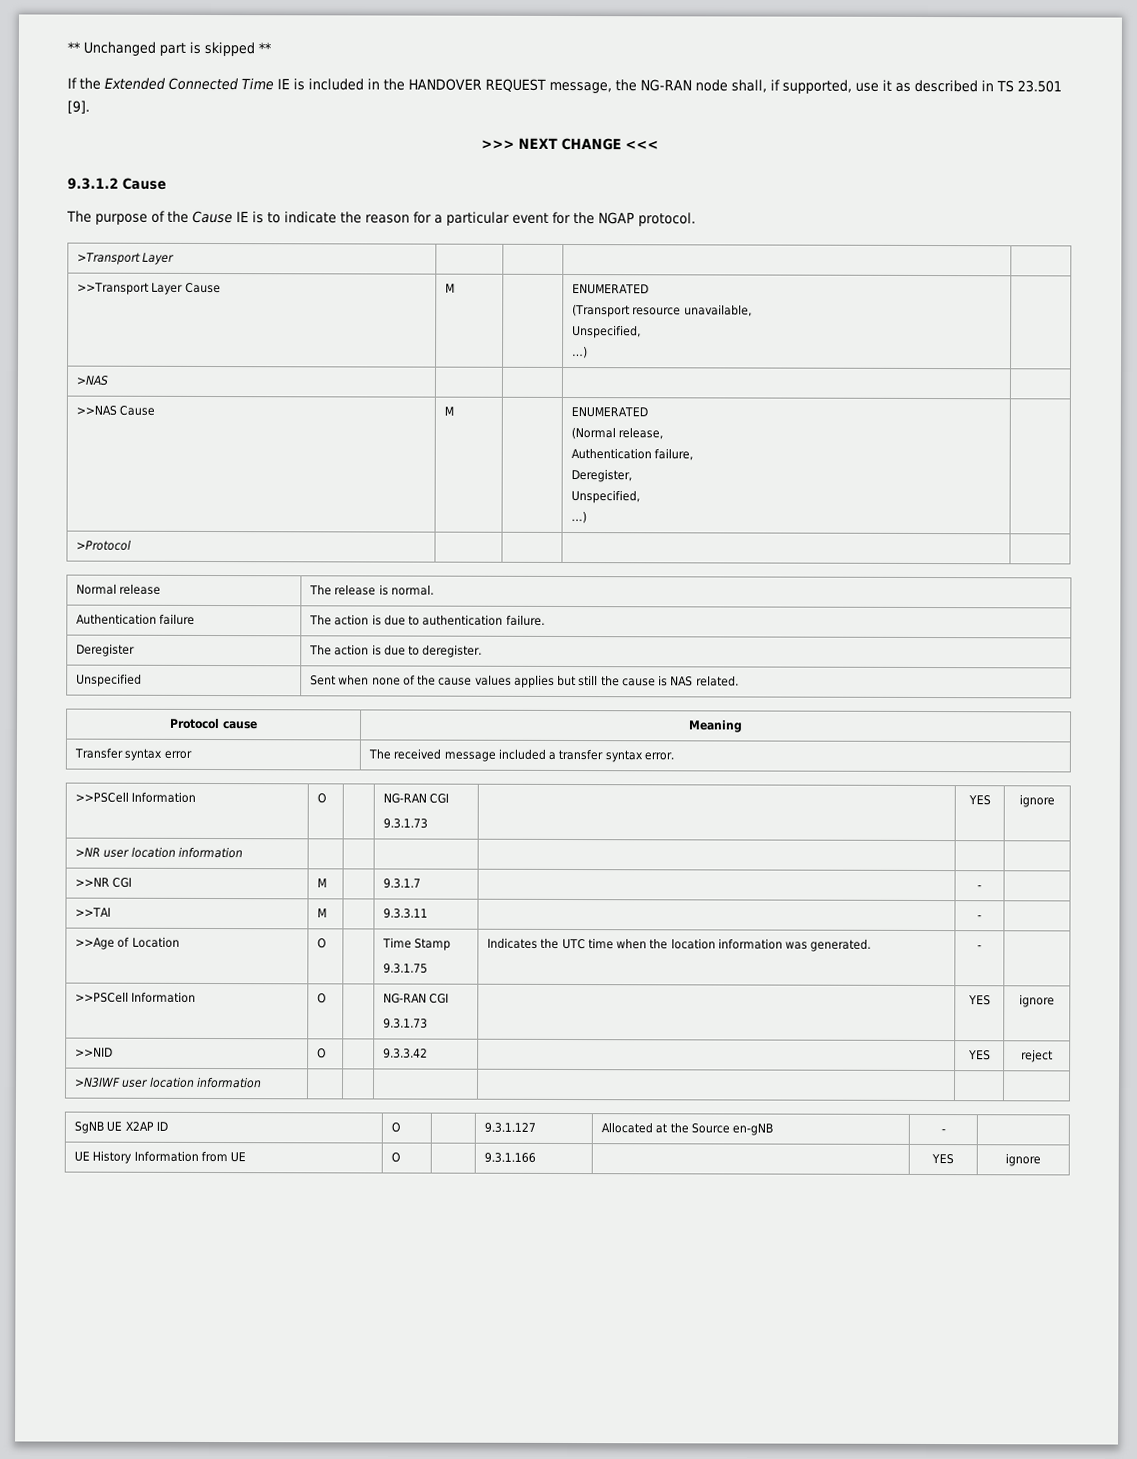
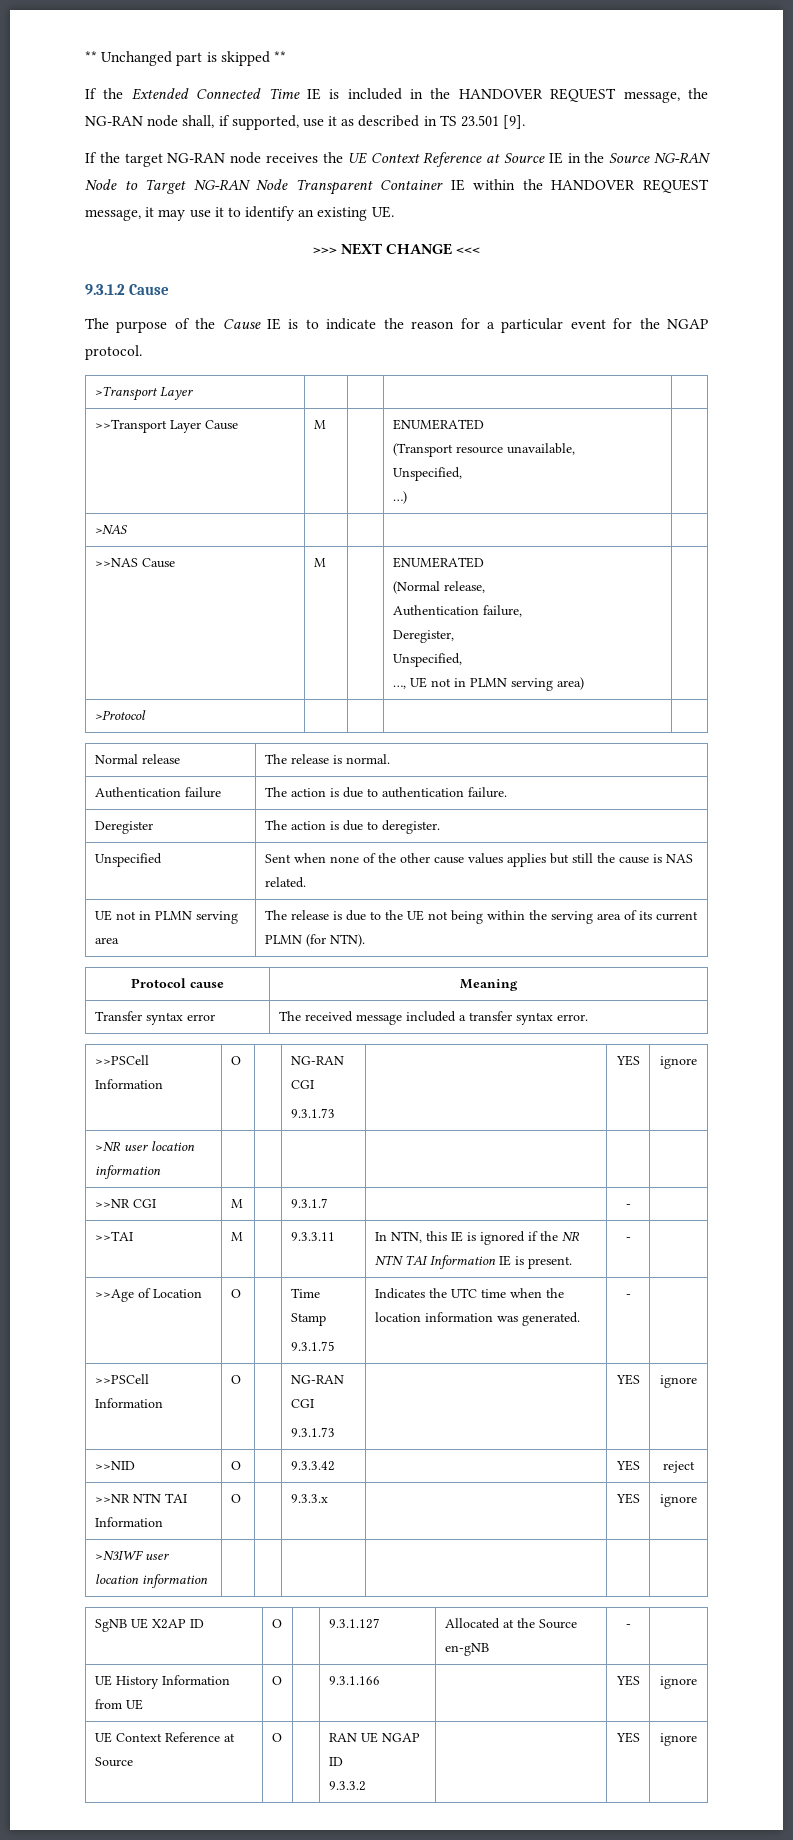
(90, 107) none -> [85,152,711,167] [85,179,709,195] [85,206,394,221] // If the target NG-RAN node receives the UE Context Reference at Source IE in the Source NG-RAN Node to Target NG-RAN Node Transparent Container IE within the HANDOVER REQUEST message, it may use it to identify an existing UE.
[571,511,588,524] …) -> [392,677,584,691] …, UE not in PLMN serving area)
(437, 680) none -> [399,853,430,863] other
(739, 681) none -> [94,910,238,924] [94,937,119,944] [264,910,698,924] [264,934,365,947] // UE not in PLMN serving area | The release is due to the UE not being within the serving area of its current PLMN (for NTN).
(429, 913) none -> [374,1231,580,1245] [374,1255,572,1269] In NTN, this IE is ignored if the NR NTN TAI Information IE is present.
(1053, 1056) none -> [94,1493,187,1503] [94,1517,163,1527] [230,1494,241,1503] [290,1494,328,1503] [615,1493,640,1504] [660,1494,697,1507] // >>NR NTN TAI Information | O | | 9.3.3.x | | YES | ignore
(1041, 1160) none -> [94,1732,235,1743] [94,1757,133,1767] [271,1733,282,1742] [328,1732,420,1743] [328,1757,343,1766] [328,1781,366,1791] [615,1732,640,1743] [660,1733,697,1746] // UE Context Reference at Source | O | | RAN UE NGAP ID // 9.3.3.2 | | YES | ignore

